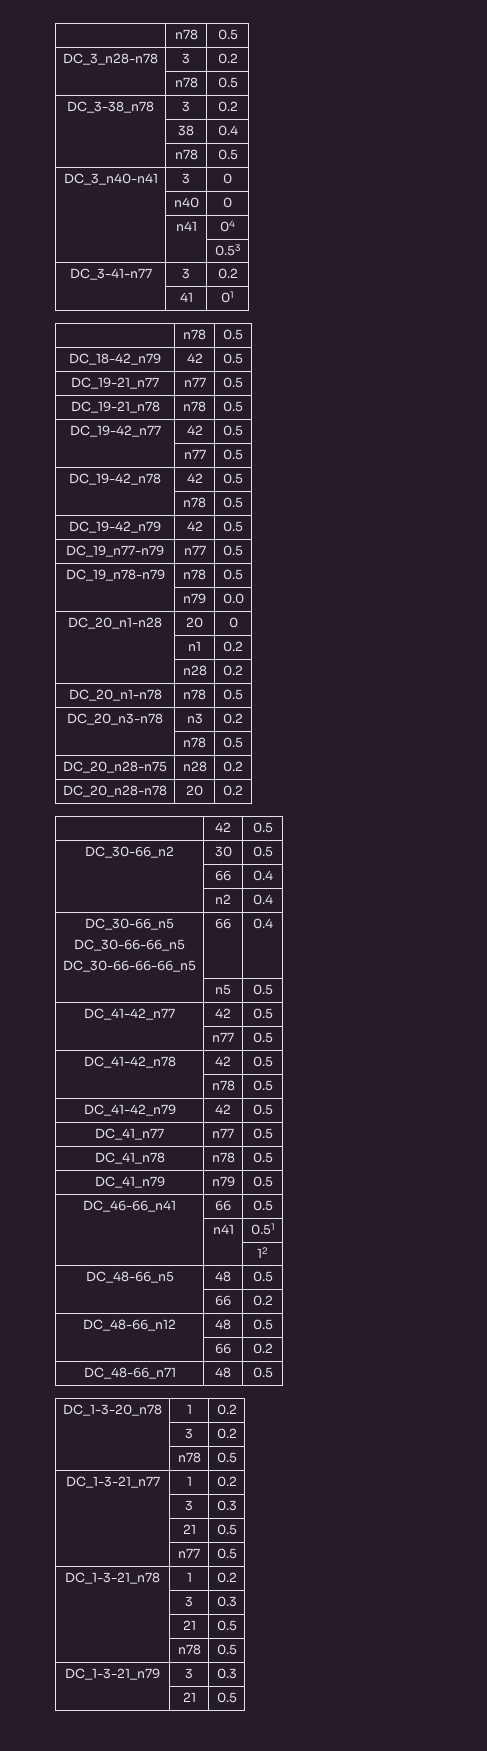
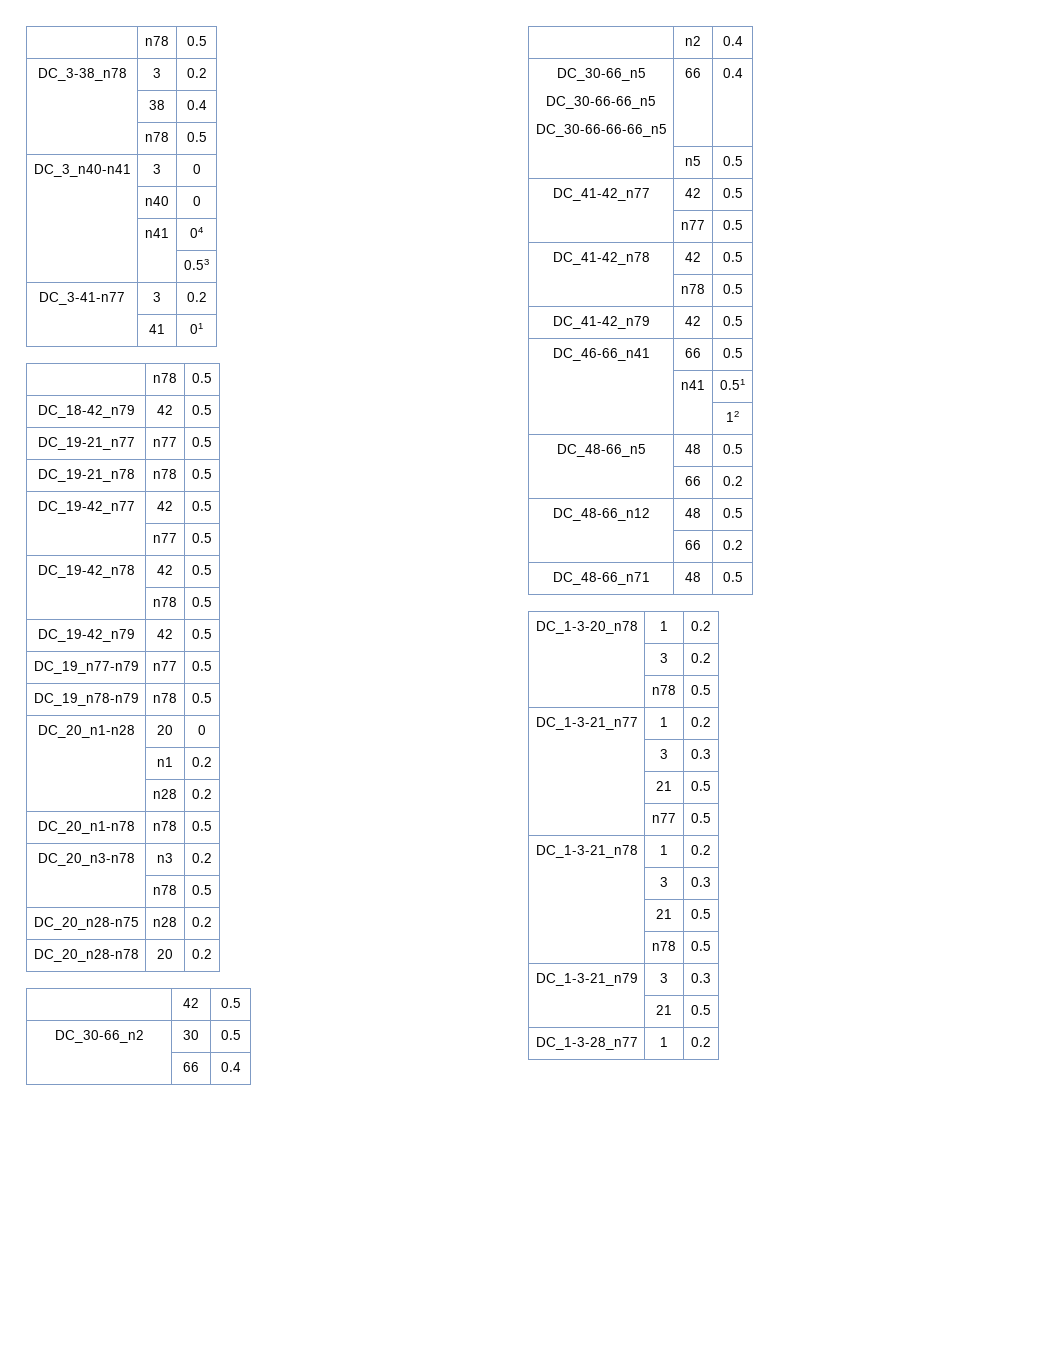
[174,29,198,40] [217,29,238,40] [63,53,158,65] [182,53,190,64] [217,53,238,64] [174,77,198,88] [217,77,238,88] | n78 | 0.5 // DC_3_n28-n78 | 3 | 0.2 // | n78 | 0.5 -> [145,36,169,46] [186,36,207,46] | n78 | 0.5
[183,593,206,604] [222,593,244,604] // | n79 | 0.0 -> (212, 698) none
[95,1128,164,1140] [212,1128,234,1138] [252,1128,273,1139] [94,1152,165,1164] [211,1152,235,1163] [252,1152,273,1163] [94,1176,165,1188] [211,1176,235,1187] [252,1176,273,1187] // DC_41_n77 | n77 | 0.5 // DC_41_n78 | n78 | 0.5 // DC_41_n79 | n79 | 0.5 -> (743, 321) none
(237, 1697) none -> [535,1037,638,1050] [660,1037,668,1047] [691,1037,711,1047] // DC_1-3-28_n77 | 1 | 0.2

